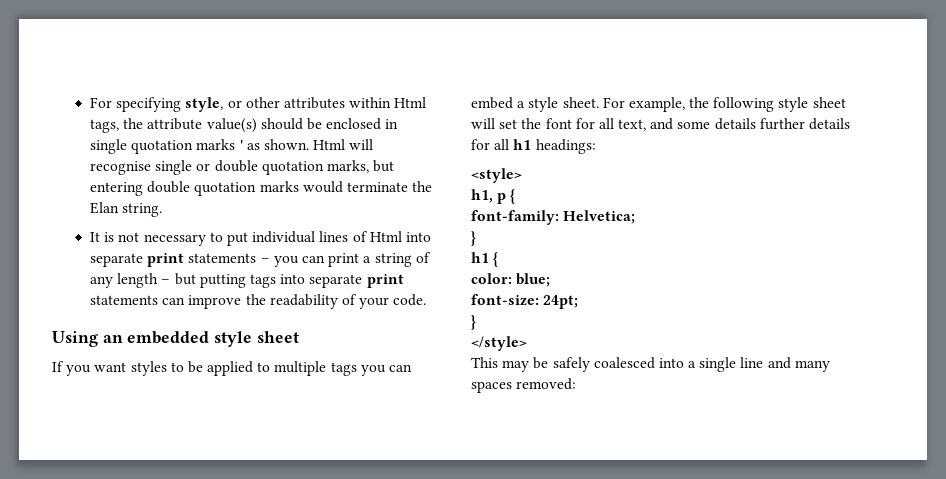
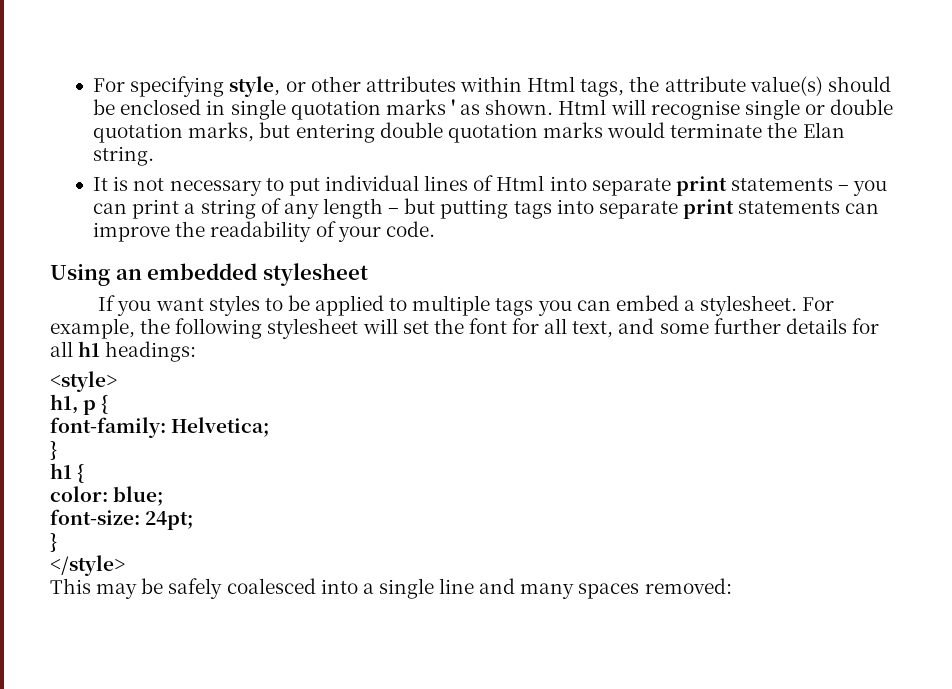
[214,331,299,347] style sheet -> [262,263,368,286] stylesheet
[528,97,599,112] style sheet. -> [700,295,798,316] stylesheet.
[778,97,846,112] style sheet -> [267,318,359,339] stylesheet
[714,118,756,130] details -> (709, 328) none

